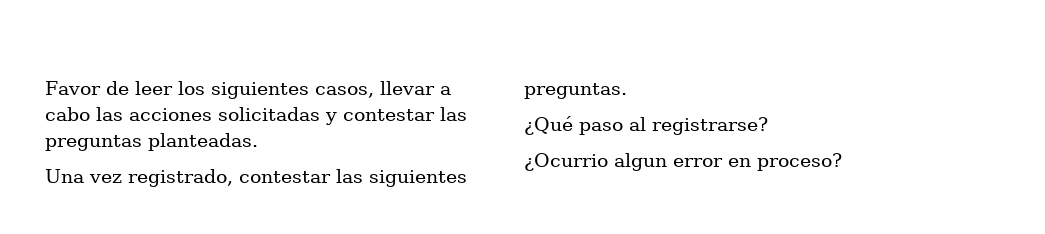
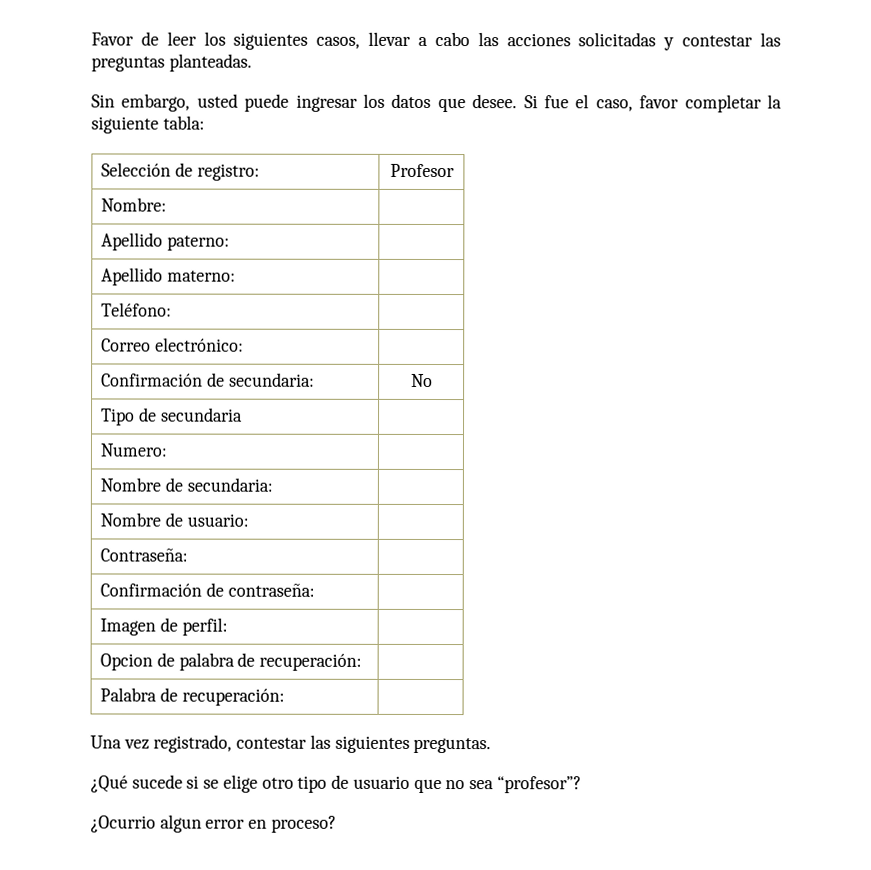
(258, 142) none -> [91,93,782,113] [91,115,205,134] [101,162,260,181] [389,163,455,178] [101,197,168,212] [101,232,230,251] [101,267,236,286] [101,302,173,317] [101,337,244,352] [101,372,315,387] [410,373,433,387] [101,407,243,426] [100,443,168,457] [100,477,273,492] [100,512,249,527] [100,548,189,562] [100,582,315,597] [100,617,228,636] [100,652,363,671] [100,687,285,706] // Sin embargo, usted puede ingresar los datos que desee. Si fue el caso, favor completar la siguiente tabla: // Selección de registro: | Profesor // Nombre: | // Apellido paterno: | // Apellido materno: | // Teléfono: | // Correo electrónico: | // Confirmación de secundaria: | No // Tipo de secundaria | // Numero: | // Nombre de secundaria: | // Nombre de usuario: | // Contraseña: | // Confirmación de contraseña: | // Imagen de perfil: | // Opcion de palabra de recuperación: | // Palabra de recuperación: |
[579,117,768,135] paso al registrarse? -> [131,774,582,794] sucede si se elige otro tipo de usuario que no sea “profesor”?

